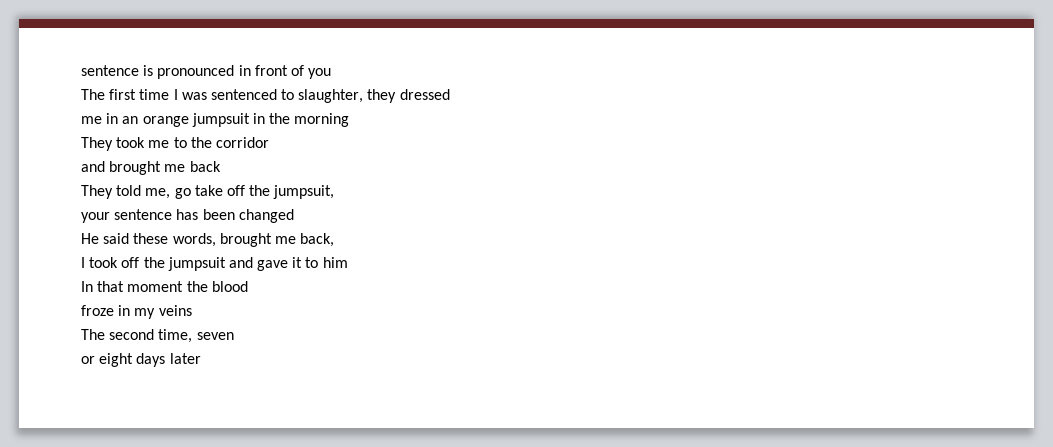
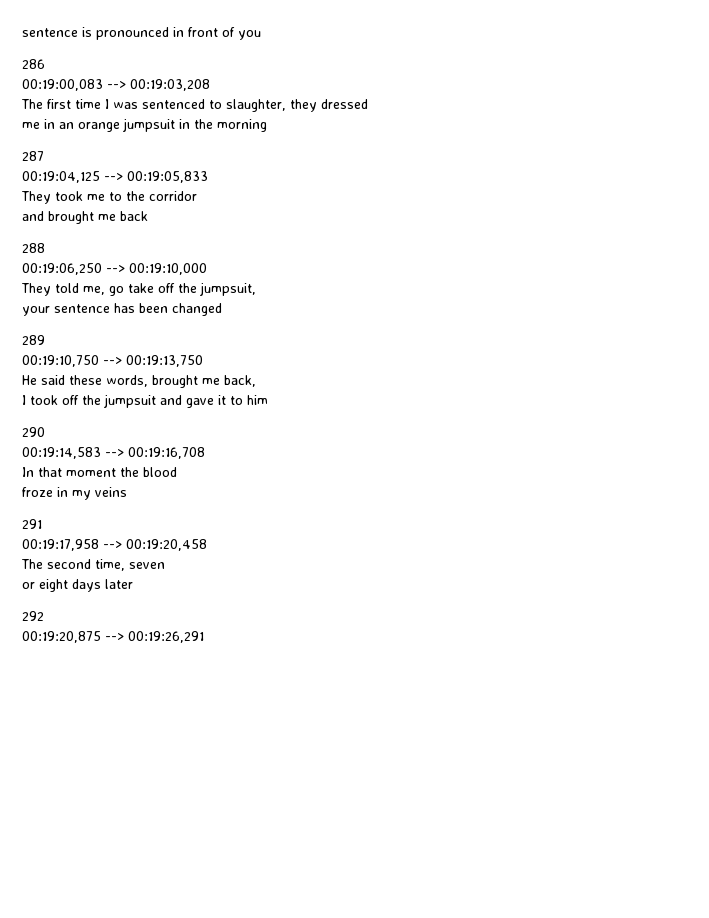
(332, 73) none -> [22,59,45,69] [22,79,210,91] // 286 // 00:19:00,083 --> 00:19:03,208
(350, 120) none -> [22,151,44,161] [22,171,208,183] // 287 // 00:19:04,125 --> 00:19:05,833
(221, 166) none -> [22,243,45,253] [22,263,207,275] // 288 // 00:19:06,250 --> 00:19:10,000
(294, 216) none -> [22,335,45,345] [22,355,203,367] // 289 // 00:19:10,750 --> 00:19:13,750
(348, 262) none -> [22,427,45,437] [22,447,205,459] // 290 // 00:19:14,583 --> 00:19:16,708
(192, 310) none -> [22,519,42,529] [22,539,207,551] // 291 // 00:19:17,958 --> 00:19:20,458
(201, 358) none -> [22,611,44,621] [22,631,204,643] // 292 // 00:19:20,875 --> 00:19:26,291

